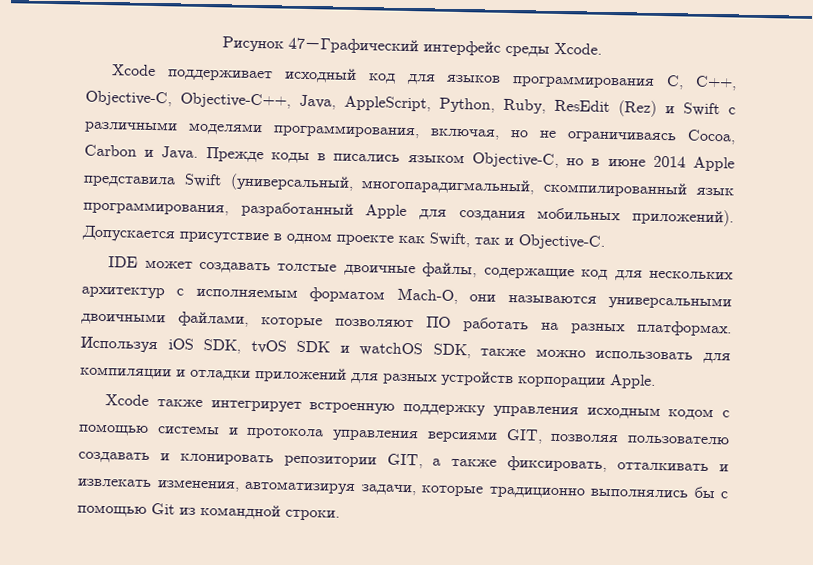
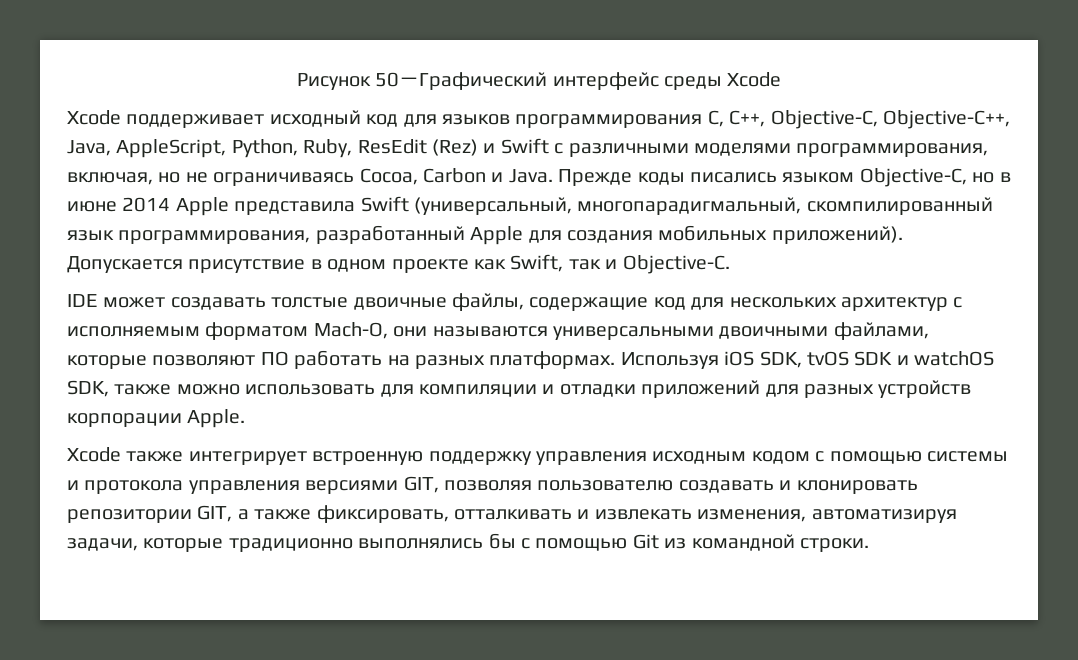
[287,37,305,49] 47 -> [375,72,400,87] 50
[553,42,602,55] Xcode. -> [727,72,782,87] Xcode
[317,153,327,161] в -> (685, 178) none

